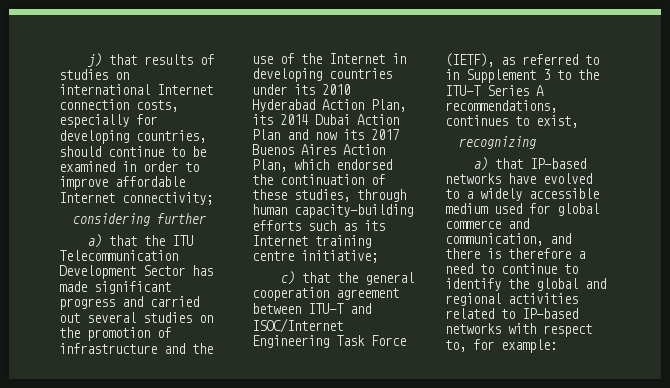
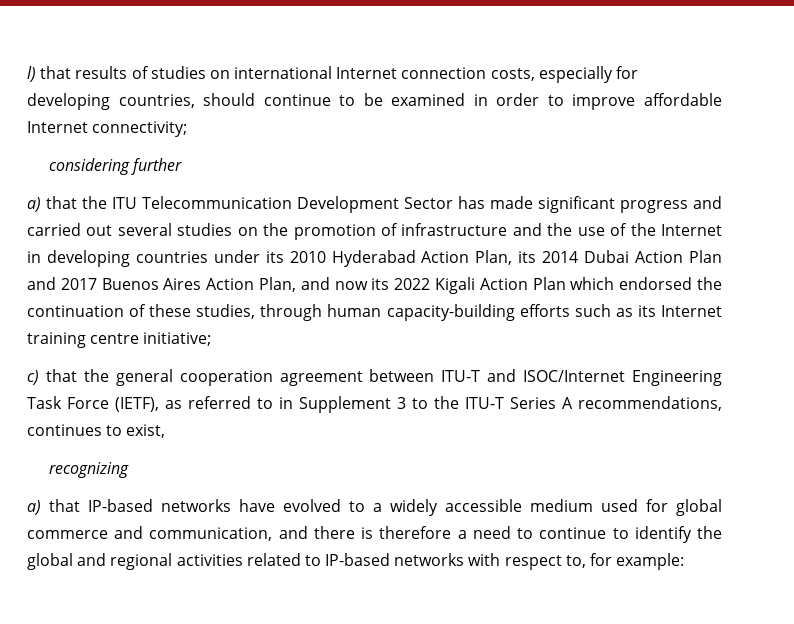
[86,53,102,67] j) -> [27,66,36,82] l)
[315,129,364,140] now its -> (56, 283) none
(287, 165) none -> [300,277,566,294] and now its 2022 Kigali Action Plan

